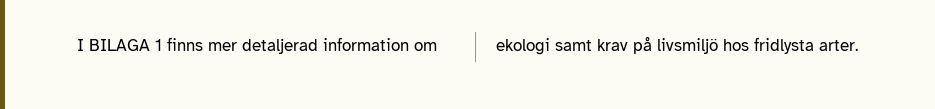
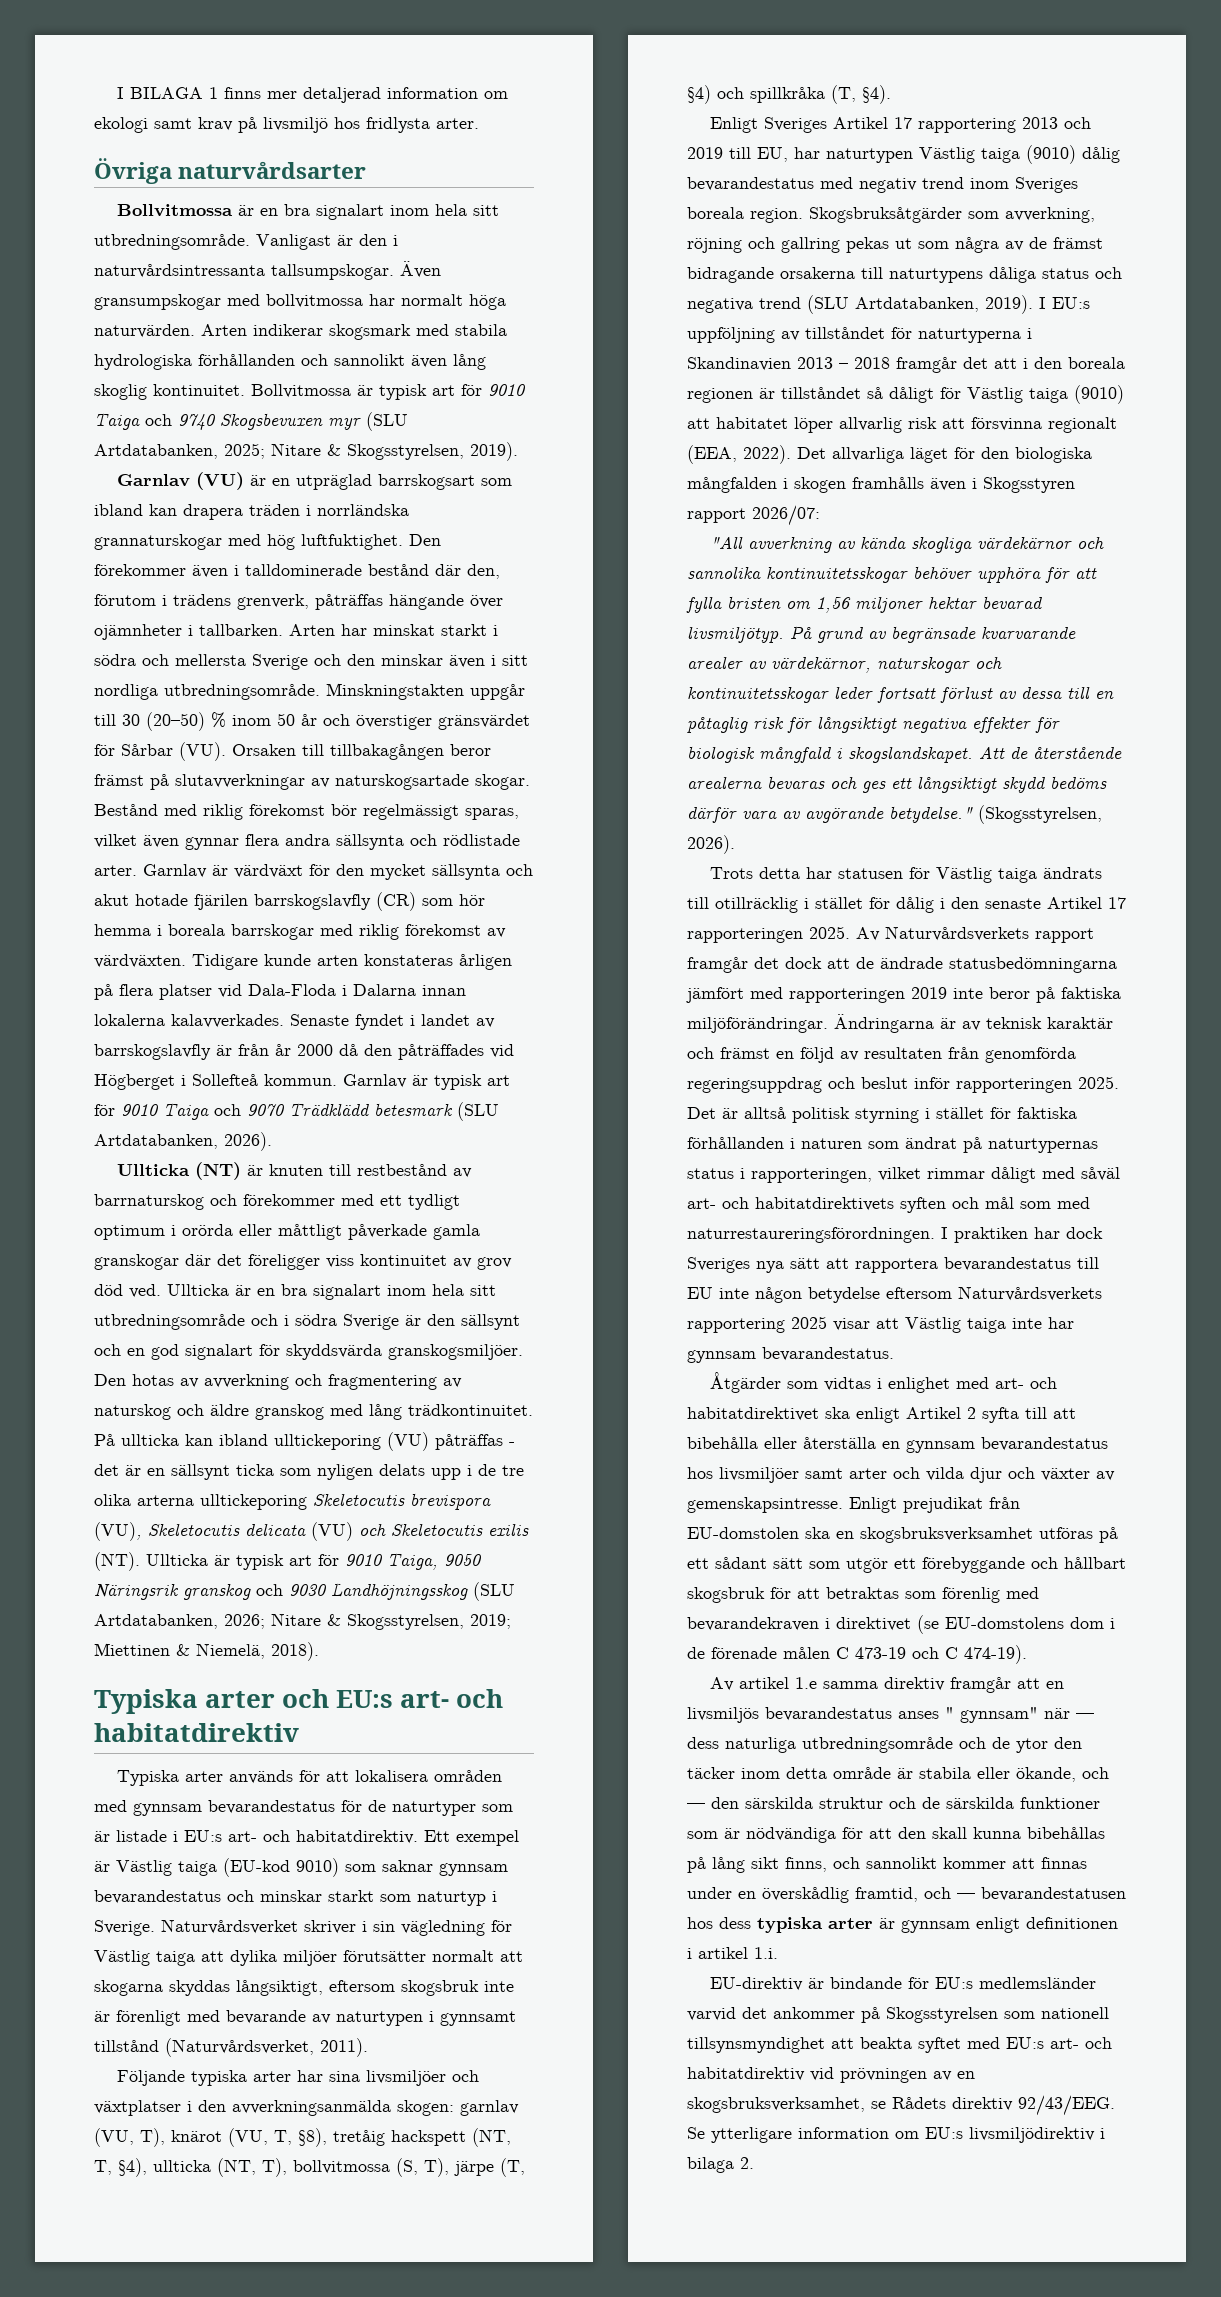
(858, 45) none -> [94,158,367,184] [117,204,500,220] [94,234,398,250] [94,261,441,280] [94,294,506,310] [94,324,507,340] [94,354,486,370] [94,384,525,400] [94,412,408,431] [94,442,518,461] [117,472,513,490] [94,504,409,520] [94,534,441,550] [94,564,500,579] [94,594,503,610] [94,624,498,640] [94,654,528,670] [94,683,525,700] [94,712,530,731] [94,742,491,761] [94,774,530,790] [94,804,519,820] [94,834,520,850] [94,864,533,880] [94,892,485,911] [94,924,506,940] [94,954,512,970] [94,984,466,1000] [94,1014,495,1030] [94,1044,514,1060] [94,1074,510,1090] [94,1102,499,1121] [94,1132,272,1151] [117,1162,473,1180] [94,1194,460,1210] [94,1224,480,1240] [94,1254,512,1270] [94,1284,496,1300] [94,1314,520,1330] [94,1344,523,1360] [94,1374,462,1390] [94,1404,533,1420] [94,1432,515,1451] [94,1464,524,1480] [94,1493,491,1510] [94,1522,529,1541] [94,1552,481,1571] [94,1582,515,1601] [94,1613,511,1630] [94,1642,319,1661] [94,1689,504,1714] [94,1723,299,1742] [117,1770,503,1786] [94,1800,513,1816] [94,1830,519,1846] [94,1858,508,1877] [94,1890,497,1906] [94,1919,512,1936] [94,1950,523,1966] [94,1980,514,1996] [94,2010,516,2026] [94,2038,368,2057] [117,2070,480,2086] [94,2100,519,2116] [94,2128,511,2147] [94,2158,525,2177] [687,85,891,104] [710,117,1092,133] [687,145,1120,164] [687,177,1078,193] [687,207,1095,223] [687,237,1103,253] [687,267,1122,283] [687,295,1090,314] [687,327,1032,343] [687,357,1125,373] [687,385,1124,404] [687,417,1117,433] [687,445,1092,464] [687,477,1075,493] [687,505,820,526] [710,536,1105,553] [687,566,1097,583] [686,596,1043,613] [687,626,1076,643] [687,656,1002,673] [687,686,1114,703] [687,716,1060,733] [687,746,1122,763] [687,776,1107,793] [687,805,1102,824] [687,835,735,854] [710,867,1103,883] [687,897,1126,913] [687,926,1094,943] [687,957,1117,973] [686,987,1121,1003] [687,1014,1113,1033] [687,1047,1076,1063] [687,1076,1119,1093] [687,1107,1077,1123] [687,1137,1098,1153] [687,1167,1120,1183] [687,1197,1090,1213] [687,1227,1103,1243] [687,1257,1099,1273] [687,1286,1102,1303] [687,1316,1074,1333] [687,1347,894,1363] [710,1372,1058,1393] [687,1407,1076,1423] [687,1437,1108,1453] [687,1467,1115,1483] [687,1497,1020,1513] [687,1527,1118,1543] [687,1557,1126,1573] [687,1587,1039,1603] [687,1615,1115,1634] [687,1645,1027,1664] [710,1677,1065,1693] [687,1707,1094,1723] [687,1737,1082,1753] [687,1767,1109,1782] [687,1797,1100,1809] [687,1827,1105,1843] [687,1857,1087,1873] [687,1887,1126,1903] [687,1917,1118,1933] [687,1947,778,1959] [710,1977,1097,1991] [687,2007,1109,2023] [687,2037,1112,2053] [687,2067,975,2083] [687,2095,1115,2116] [687,2127,1105,2143] [687,2157,754,2173] // Övriga naturvårdsarter // Bollvitmossa är en bra signalart inom hela sitt utbredningsområde. Vanligast är den i naturvårdsintressanta tallsumpskogar. Även gransumpskogar med bollvitmossa har normalt höga naturvärden. Arten indikerar skogsmark med stabila hydrologiska förhållanden och sannolikt även lång skoglig kontinuitet. Bollvitmossa är typisk art för 9010 Taiga och 9740 Skogsbevuxen myr (SLU Artdatabanken, 2025; Nitare & Skogsstyrelsen, 2019). // Garnlav (VU) är en utpräglad barrskogsart som ibland kan drapera träden i norrländska grannaturskogar med hög luftfuktighet. Den förekommer även i talldominerade bestånd där den, förutom i trädens grenverk, påträffas hängande över ojämnheter i tallbarken. Arten har minskat starkt i södra och mellersta Sverige och den minskar även i sitt nordliga utbredningsområde. Minskningstakten uppgår till 30 (20–50) % inom 50 år och överstiger gränsvärdet för Sårbar (VU). Orsaken till tillbakagången beror främst på slutavverkningar av naturskogsartade skogar. Bestånd med riklig förekomst bör regelmässigt sparas, vilket även gynnar flera andra sällsynta och rödlistade arter. Garnlav är värdväxt för den mycket sällsynta och akut hotade fjärilen barrskogslavfly (CR) som hör hemma i boreala barrskogar med riklig förekomst av värdväxten. Tidigare kunde arten konstateras årligen på flera platser vid Dala-Floda i Dalarna innan lokalerna kalavverkades. Senaste fyndet i landet av barrskogslavfly är från år 2000 då den påträffades vid Högberget i Sollefteå kommun. Garnlav är typisk art för 9010 Taiga och 9070 Trädklädd betesmark (SLU Artdatabanken, 2026). // Ullticka (NT) är knuten till restbestånd av barrnaturskog och förekommer med ett tydligt optimum i orörda eller måttligt påverkade gamla granskogar där det föreligger viss kontinuitet av grov död ved. Ullticka är en bra signalart inom hela sitt utbredningsområde och i södra Sverige är den sällsynt och en god signalart för skyddsvärda granskogsmiljöer. Den hotas av avverkning och fragmentering av naturskog och äldre granskog med lång trädkontinuitet. På ullticka kan ibland ulltickeporing (VU) påträffas - det är en sällsynt ticka som nyligen delats upp i de tre olika arterna ulltickeporing Skeletocutis brevispora (VU), Skeletocutis delicata (VU) och Skeletocutis exilis (NT). Ullticka är typisk art för 9010 Taiga, 9050 Näringsrik granskog och 9030 Landhöjningsskog (SLU Artdatabanken, 2026; Nitare & Skogsstyrelsen, 2019; Miettinen & Niemelä, 2018). // Typiska arter och EU:s art- och habitatdirektiv // Typiska arter används för att lokalisera områden med gynnsam bevarandestatus för de naturtyper som är listade i EU:s art- och habitatdirektiv. Ett exempel är Västlig taiga (EU-kod 9010) som saknar gynnsam bevarandestatus och minskar starkt som naturtyp i Sverige. Naturvårdsverket skriver i sin vägledning för Västlig taiga att dylika miljöer förutsätter normalt att skogarna skyddas långsiktigt, eftersom skogsbruk inte är förenligt med bevarande av naturtypen i gynnsamt tillstånd (Naturvårdsverket, 2011). // Följande typiska arter har sina livsmiljöer och växtplatser i den avverkningsanmälda skogen: garnlav (VU, T), knärot (VU, T, §8), tretåig hackspett (NT, T, §4), ullticka (NT, T), bollvitmossa (S, T), järpe (T, §4) och spillkråka (T, §4). // Enligt Sveriges Artikel 17 rapportering 2013 och 2019 till EU, har naturtypen Västlig taiga (9010) dålig bevarandestatus med negativ trend inom Sveriges boreala region. Skogsbruksåtgärder som avverkning, röjning och gallring pekas ut som några av de främst bidragande orsakerna till naturtypens dåliga status och negativa trend (SLU Artdatabanken, 2019). I EU:s uppföljning av tillståndet för naturtyperna i Skandinavien 2013 – 2018 framgår det att i den boreala regionen är tillståndet så dåligt för Västlig taiga (9010) att habitatet löper allvarlig risk att försvinna regionalt (EEA, 2022). Det allvarliga läget för den biologiska mångfalden i skogen framhålls även i Skogsstyren rapport 2026/07: // "All avverkning av kända skogliga värdekärnor och sannolika kontinuitetsskogar behöver upphöra för att fylla bristen om 1,56 miljoner hektar bevarad livsmiljötyp. På grund av begränsade kvarvarande arealer av värdekärnor, naturskogar och kontinuitetsskogar leder fortsatt förlust av dessa till en påtaglig risk för långsiktigt negativa effekter för biologisk mångfald i skogslandskapet. Att de återstående arealerna bevaras och ges ett långsiktigt skydd bedöms därför vara av avgörande betydelse." (Skogsstyrelsen, 2026). // Trots detta har statusen för Västlig taiga ändrats till otillräcklig i stället för dålig i den senaste Artikel 17 rapporteringen 2025. Av Naturvårdsverkets rapport framgår det dock att de ändrade statusbedömningarna jämfört med rapporteringen 2019 inte beror på faktiska miljöförändringar. Ändringarna är av teknisk karaktär och främst en följd av resultaten från genomförda regeringsuppdrag och beslut inför rapporteringen 2025. Det är alltså politisk styrning i stället för faktiska förhållanden i naturen som ändrat på naturtypernas status i rapporteringen, vilket rimmar dåligt med såväl art- och habitatdirektivets syften och mål som med naturrestaureringsförordningen. I praktiken har dock Sveriges nya sätt att rapportera bevarandestatus till EU inte någon betydelse eftersom Naturvårdsverkets rapportering 2025 visar att Västlig taiga inte har gynnsam bevarandestatus. // Åtgärder som vidtas i enlighet med art- och habitatdirektivet ska enligt Artikel 2 syfta till att bibehålla eller återställa en gynnsam bevarandestatus hos livsmiljöer samt arter och vilda djur och växter av gemenskapsintresse. Enligt prejudikat från EU-domstolen ska en skogsbruksverksamhet utföras på ett sådant sätt som utgör ett förebyggande och hållbart skogsbruk för att betraktas som förenlig med bevarandekraven i direktivet (se EU-domstolens dom i de förenade målen C 473-19 och C 474-19). // Av artikel 1.e samma direktiv framgår att en livsmiljös bevarandestatus anses " gynnsam" när — dess naturliga utbredningsområde och de ytor den täcker inom detta område är stabila eller ökande, och — den särskilda struktur och de särskilda funktioner som är nödvändiga för att den skall kunna bibehållas på lång sikt finns, och sannolikt kommer att finnas under en överskådlig framtid, och — bevarandestatusen hos dess typiska arter är gynnsam enligt definitionen i artikel 1.i. // EU-direktiv är bindande för EU:s medlemsländer varvid det ankommer på Skogsstyrelsen som nationell tillsynsmyndighet att beakta syftet med EU:s art- och habitatdirektiv vid prövningen av en skogsbruksverksamhet, se Rådets direktiv 92/43/EEG. Se ytterligare information om EU:s livsmiljödirektiv i bilaga 2.

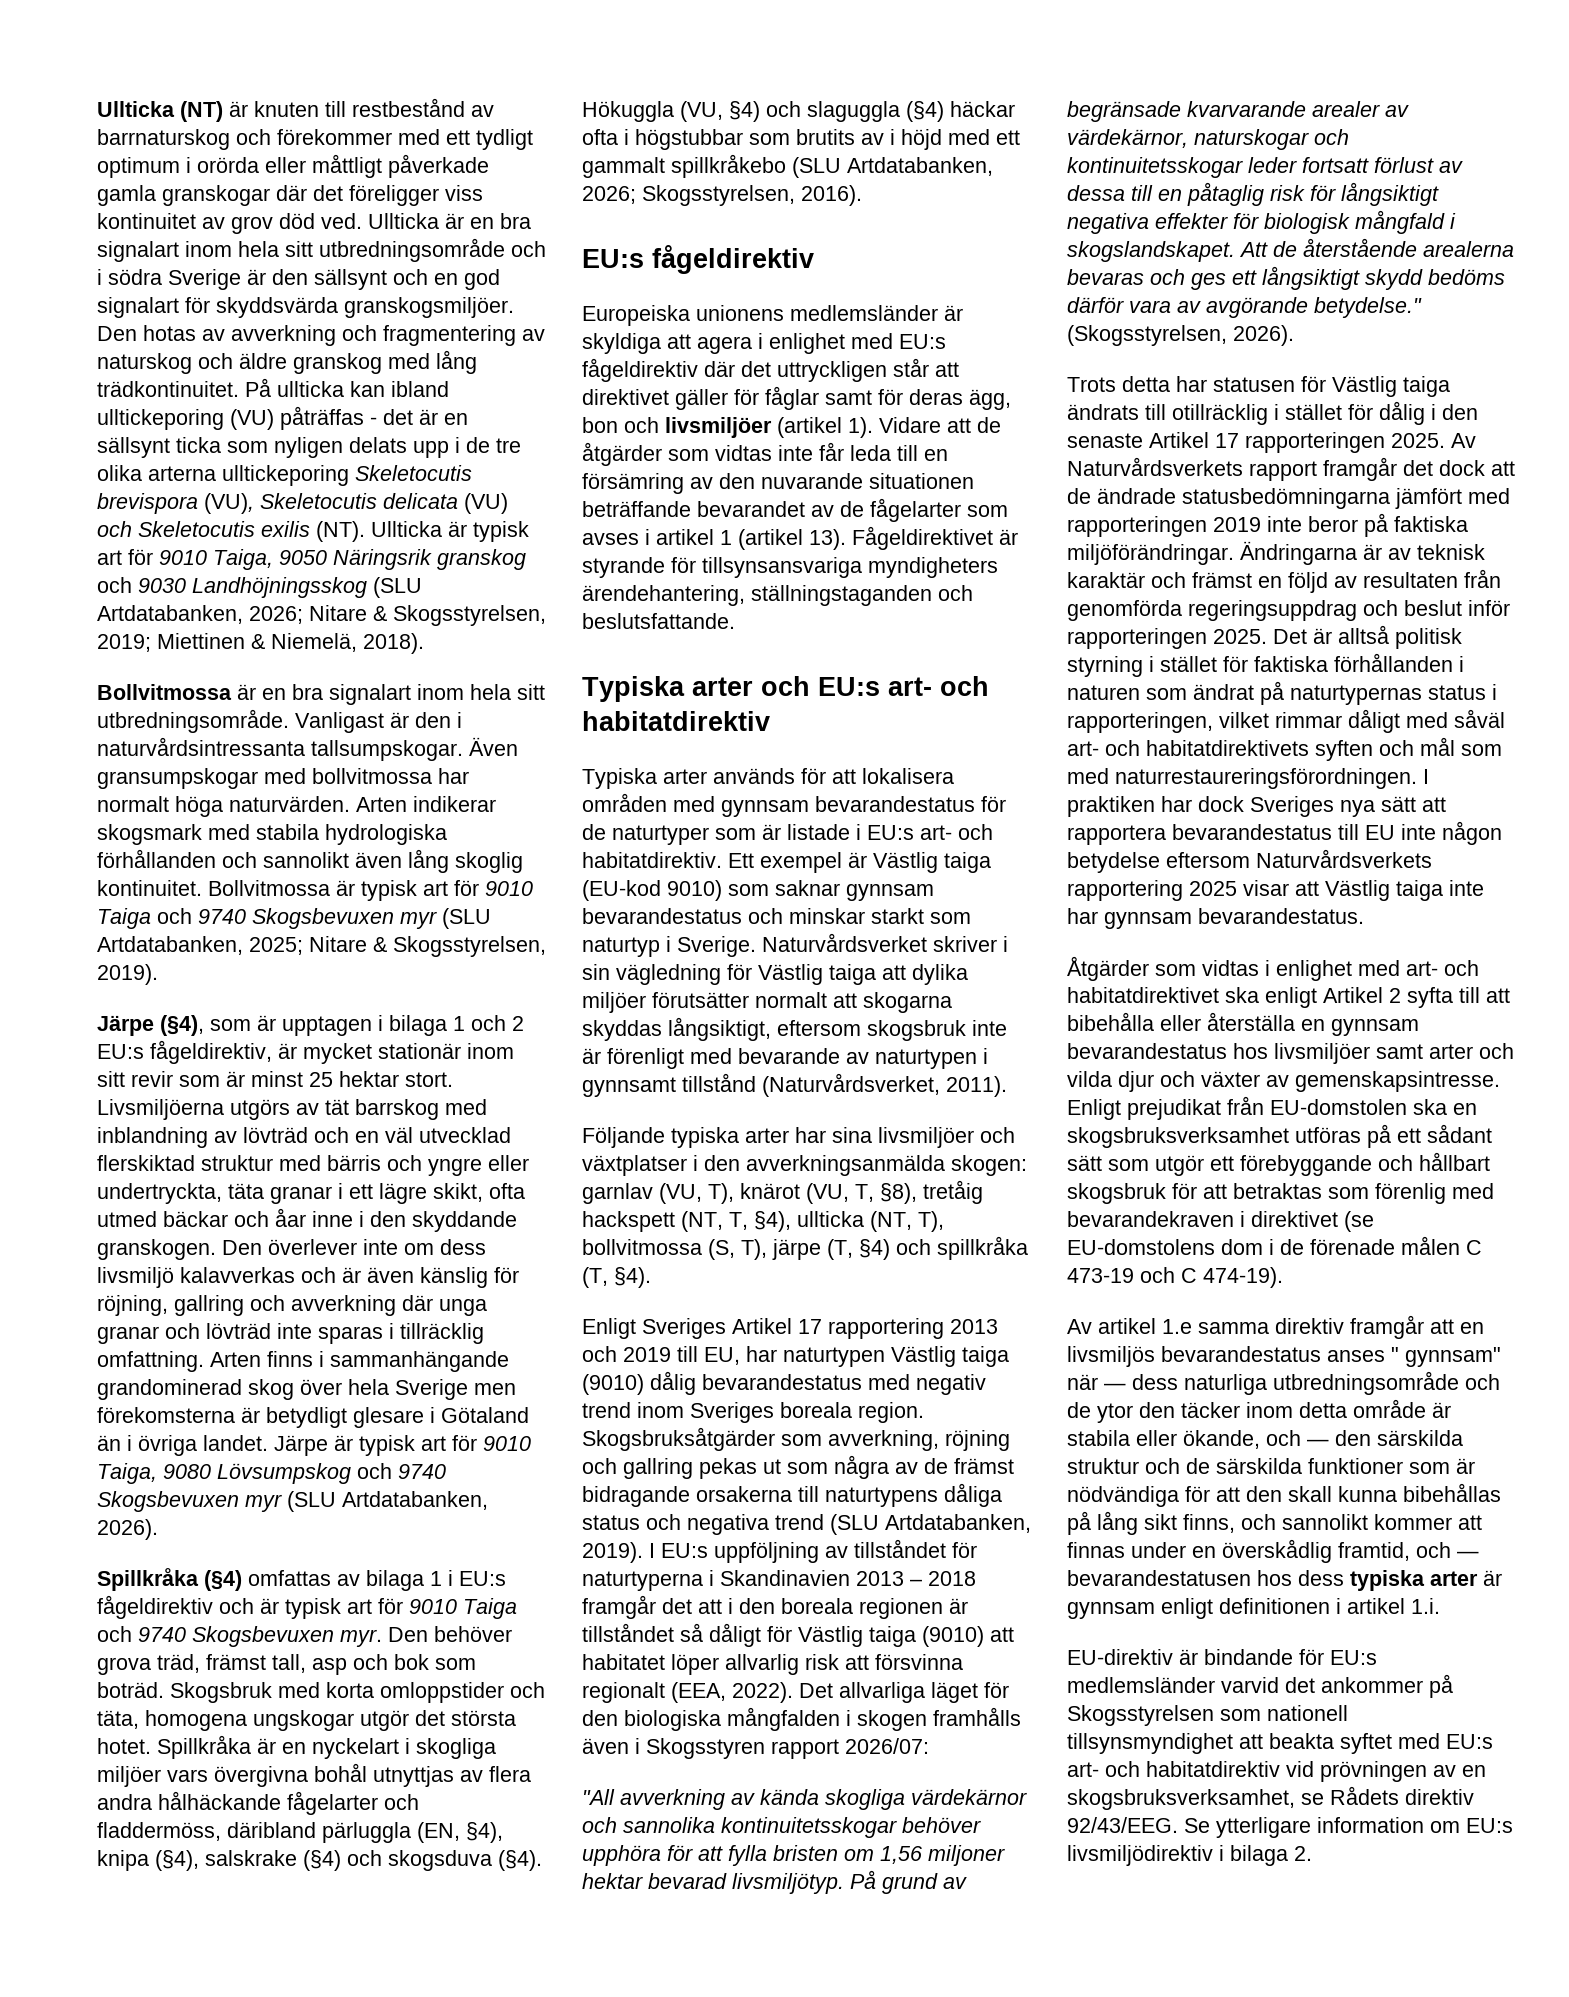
[117,87,509,103] [94,117,479,133] [94,158,367,184] [117,204,500,220] [94,234,398,250] [94,261,441,280] [94,294,506,310] [94,324,507,340] [94,354,486,370] [94,384,525,400] [94,412,408,431] [94,442,518,461] [117,472,513,490] [94,504,409,520] [94,534,441,550] [94,564,500,579] [94,594,503,610] [94,624,498,640] [94,654,528,670] [94,683,525,700] [94,712,530,731] [94,742,491,761] [94,774,530,790] [94,804,519,820] [94,834,520,850] [94,864,533,880] [94,892,485,911] [94,924,506,940] [94,954,512,970] [94,984,466,1000] [94,1014,495,1030] [94,1044,514,1060] [94,1074,510,1090] [94,1102,499,1121] [94,1132,272,1151] I BILAGA 1 finns mer detaljerad information om ekologi samt krav på livsmiljö hos fridlysta arter. // Övriga naturvårdsarter // Bollvitmossa är en bra signalart inom hela sitt utbredningsområde. Vanligast är den i naturvårdsintressanta tallsumpskogar. Även gransumpskogar med bollvitmossa har normalt höga naturvärden. Arten indikerar skogsmark med stabila hydrologiska förhållanden och sannolikt även lång skoglig kontinuitet. Bollvitmossa är typisk art för 9010 Taiga och 9740 Skogsbevuxen myr (SLU Artdatabanken, 2025; Nitare & Skogsstyrelsen, 2019). // Garnlav (VU) är en utpräglad barrskogsart som ibland kan drapera träden i norrländska grannaturskogar med hög luftfuktighet. Den förekommer även i talldominerade bestånd där den, förutom i trädens grenverk, påträffas hängande över ojämnheter i tallbarken. Arten har minskat starkt i södra och mellersta Sverige och den minskar även i sitt nordliga utbredningsområde. Minskningstakten uppgår till 30 (20–50) % inom 50 år och överstiger gränsvärdet för Sårbar (VU). Orsaken till tillbakagången beror främst på slutavverkningar av naturskogsartade skogar. Bestånd med riklig förekomst bör regelmässigt sparas, vilket även gynnar flera andra sällsynta och rödlistade arter. Garnlav är värdväxt för den mycket sällsynta och akut hotade fjärilen barrskogslavfly (CR) som hör hemma i boreala barrskogar med riklig förekomst av värdväxten. Tidigare kunde arten konstateras årligen på flera platser vid Dala-Floda i Dalarna innan lokalerna kalavverkades. Senaste fyndet i landet av barrskogslavfly är från år 2000 då den påträffades vid Högberget i Sollefteå kommun. Garnlav är typisk art för 9010 Taiga och 9070 Trädklädd betesmark (SLU Artdatabanken, 2026). // -> (97, 109) none
(319, 1651) none -> [97,684,545,705] [97,709,462,733] [97,737,518,761] [97,768,469,789] [97,796,496,817] [97,824,447,845] [97,849,523,873] [97,880,533,901] [97,908,491,929] [97,936,546,957] [97,964,158,985] [97,1015,524,1036] [97,1040,514,1064] [97,1071,453,1087] [97,1099,487,1120] [97,1127,511,1148] [97,1155,529,1176] [97,1183,525,1204] [97,1208,517,1232] [97,1239,486,1260] [97,1267,519,1288] [97,1295,487,1316] [97,1323,484,1344] [97,1351,509,1372] [97,1379,516,1400] [97,1407,529,1428] [97,1435,531,1456] [97,1463,446,1484] [97,1491,488,1512] [97,1519,158,1540] [97,1568,506,1591] [97,1595,517,1619] [97,1626,512,1647] [97,1654,476,1675] [97,1682,545,1703] [97,1710,516,1731] [97,1735,496,1759] [97,1763,531,1787] [97,1791,419,1815] [97,1822,503,1843] [97,1850,542,1871] [582,101,1015,122] [582,129,1020,150] [582,154,993,178] [582,185,862,206] [582,245,814,274] [582,305,963,326] [582,333,946,354] [582,358,959,382] [582,386,1011,410] [582,417,1001,438] [582,442,948,466] [582,473,974,494] [582,498,1008,522] [582,526,1018,550] [582,557,998,578] [582,585,973,606] [582,613,735,629] // Bollvitmossa är en bra signalart inom hela sitt utbredningsområde. Vanligast är den i naturvårdsintressanta tallsumpskogar. Även gransumpskogar med bollvitmossa har normalt höga naturvärden. Arten indikerar skogsmark med stabila hydrologiska förhållanden och sannolikt även lång skoglig kontinuitet. Bollvitmossa är typisk art för 9010 Taiga och 9740 Skogsbevuxen myr (SLU Artdatabanken, 2025; Nitare & Skogsstyrelsen, 2019). // Järpe (§4), som är upptagen i bilaga 1 och 2 EU:s fågeldirektiv, är mycket stationär inom sitt revir som är minst 25 hektar stort. Livsmiljöerna utgörs av tät barrskog med inblandning av lövträd och en väl utvecklad flerskiktad struktur med bärris och yngre eller undertryckta, täta granar i ett lägre skikt, ofta utmed bäckar och åar inne i den skyddande granskogen. Den överlever inte om dess livsmiljö kalavverkas och är även känslig för röjning, gallring och avverkning där unga granar och lövträd inte sparas i tillräcklig omfattning. Arten finns i sammanhängande grandominerad skog över hela Sverige men förekomsterna är betydligt glesare i Götaland än i övriga landet. Järpe är typisk art för 9010 Taiga, 9080 Lövsumpskog och 9740 Skogsbevuxen myr (SLU Artdatabanken, 2026). // Spillkråka (§4) omfattas av bilaga 1 i EU:s fågeldirektiv och är typisk art för 9010 Taiga och 9740 Skogsbevuxen myr. Den behöver grova träd, främst tall, asp och bok som boträd. Skogsbruk med korta omloppstider och täta, homogena ungskogar utgör det största hotet. Spillkråka är en nyckelart i skogliga miljöer vars övergivna bohål utnyttjas av flera andra hålhäckande fågelarter och fladdermöss, däribland pärluggla (EN, §4), knipa (§4), salskrake (§4) och skogsduva (§4). Hökuggla (VU, §4) och slaguggla (§4) häckar ofta i högstubbar som brutits av i höjd med ett gammalt spillkråkebo (SLU Artdatabanken, 2026; Skogsstyrelsen, 2016). // EU:s fågeldirektiv // Europeiska unionens medlemsländer är skyldiga att agera i enlighet med EU:s fågeldirektiv där det uttryckligen står att direktivet gäller för fåglar samt för deras ägg, bon och livsmiljöer (artikel 1). Vidare att de åtgärder som vidtas inte får leda till en försämring av den nuvarande situationen beträffande bevarandet av de fågelarter som avses i artikel 1 (artikel 13). Fågeldirektivet är styrande för tillsynsansvariga myndigheters ärendehantering, ställningstaganden och beslutsfattande.

